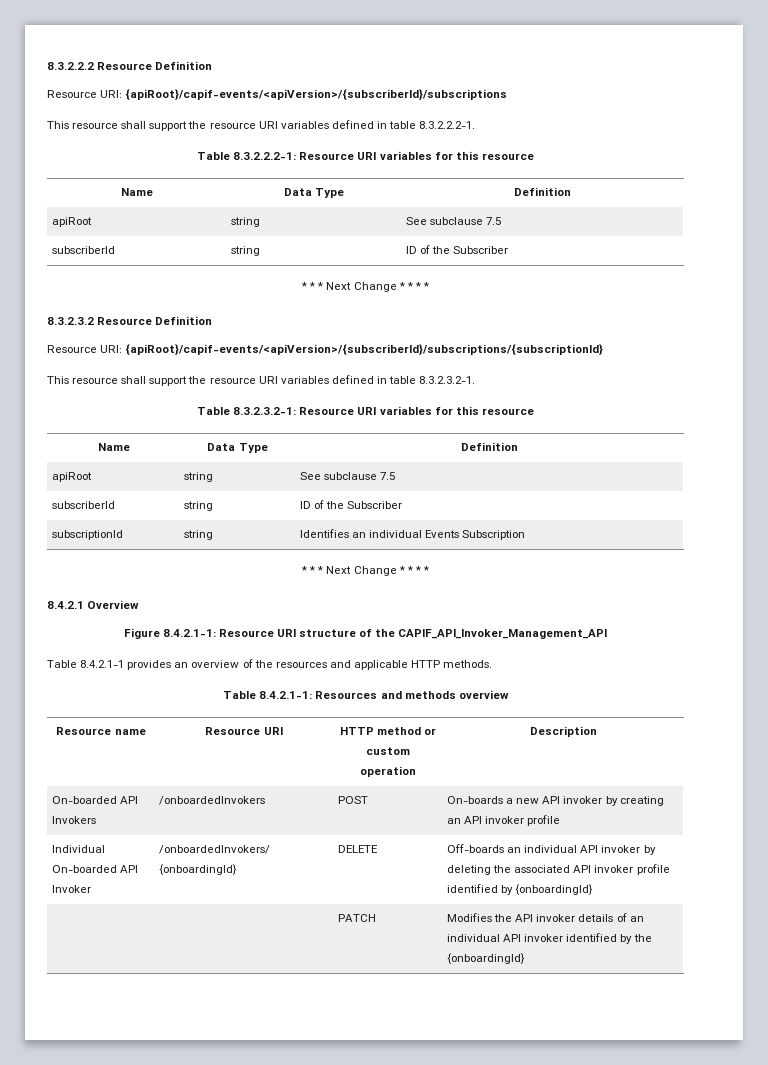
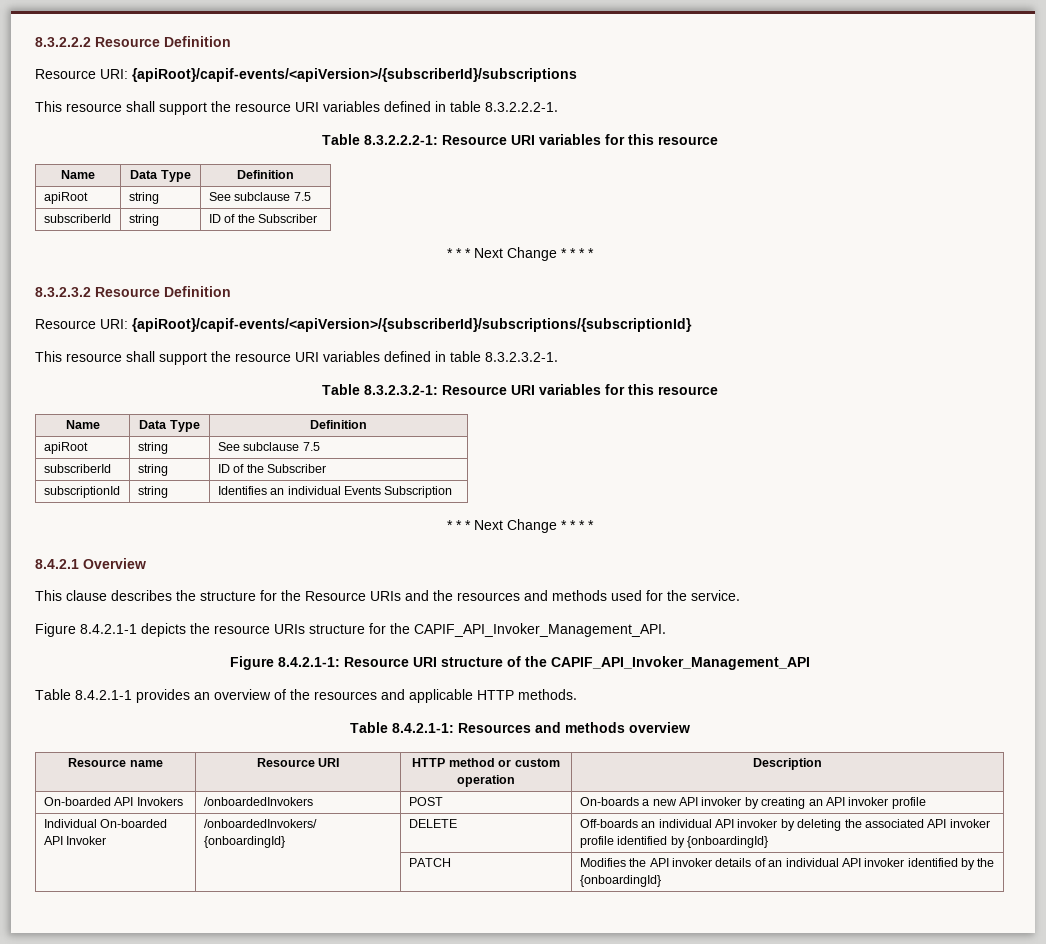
(140, 604) none -> [35,590,740,601] [35,623,666,637] // This clause describes the structure for the Resource URIs and the resources and methods used for the service. // Figure 8.4.2.1-1 depicts the resource URIs structure for the CAPIF_API_Invoker_Management_API.

